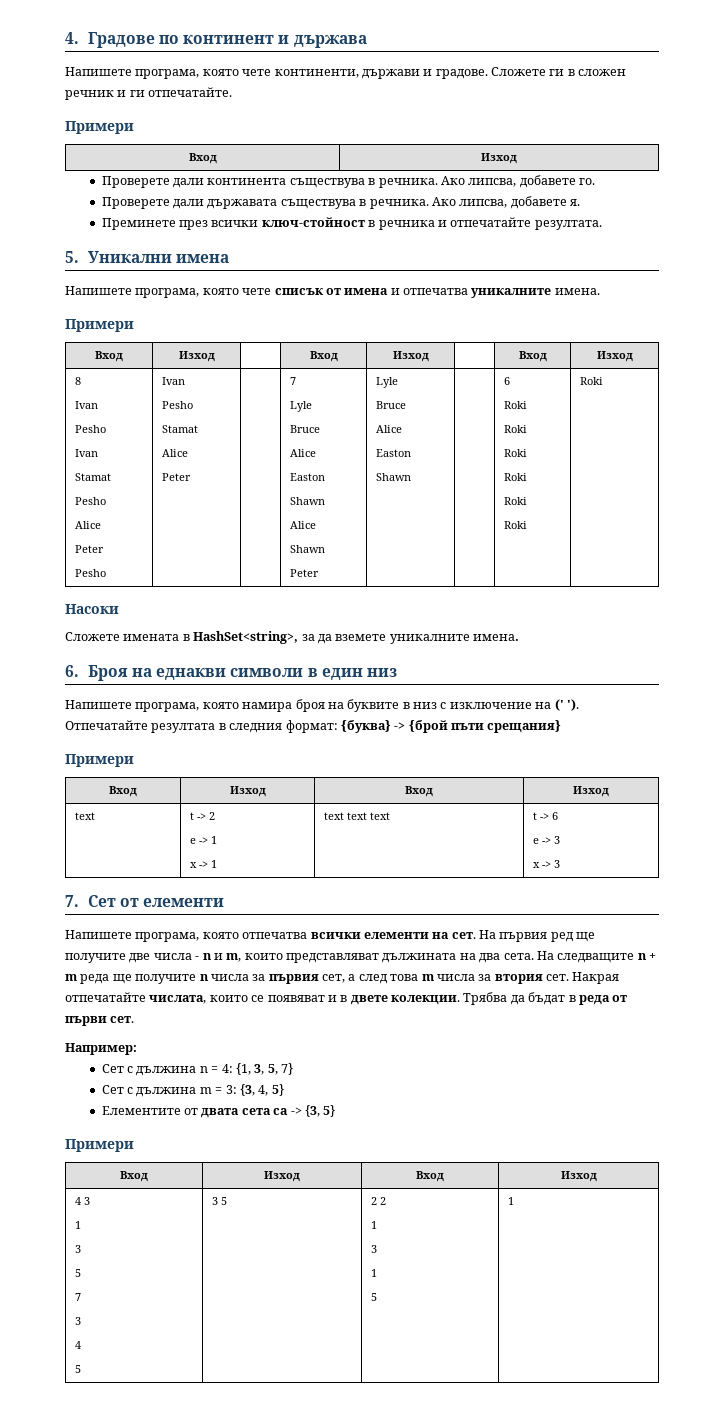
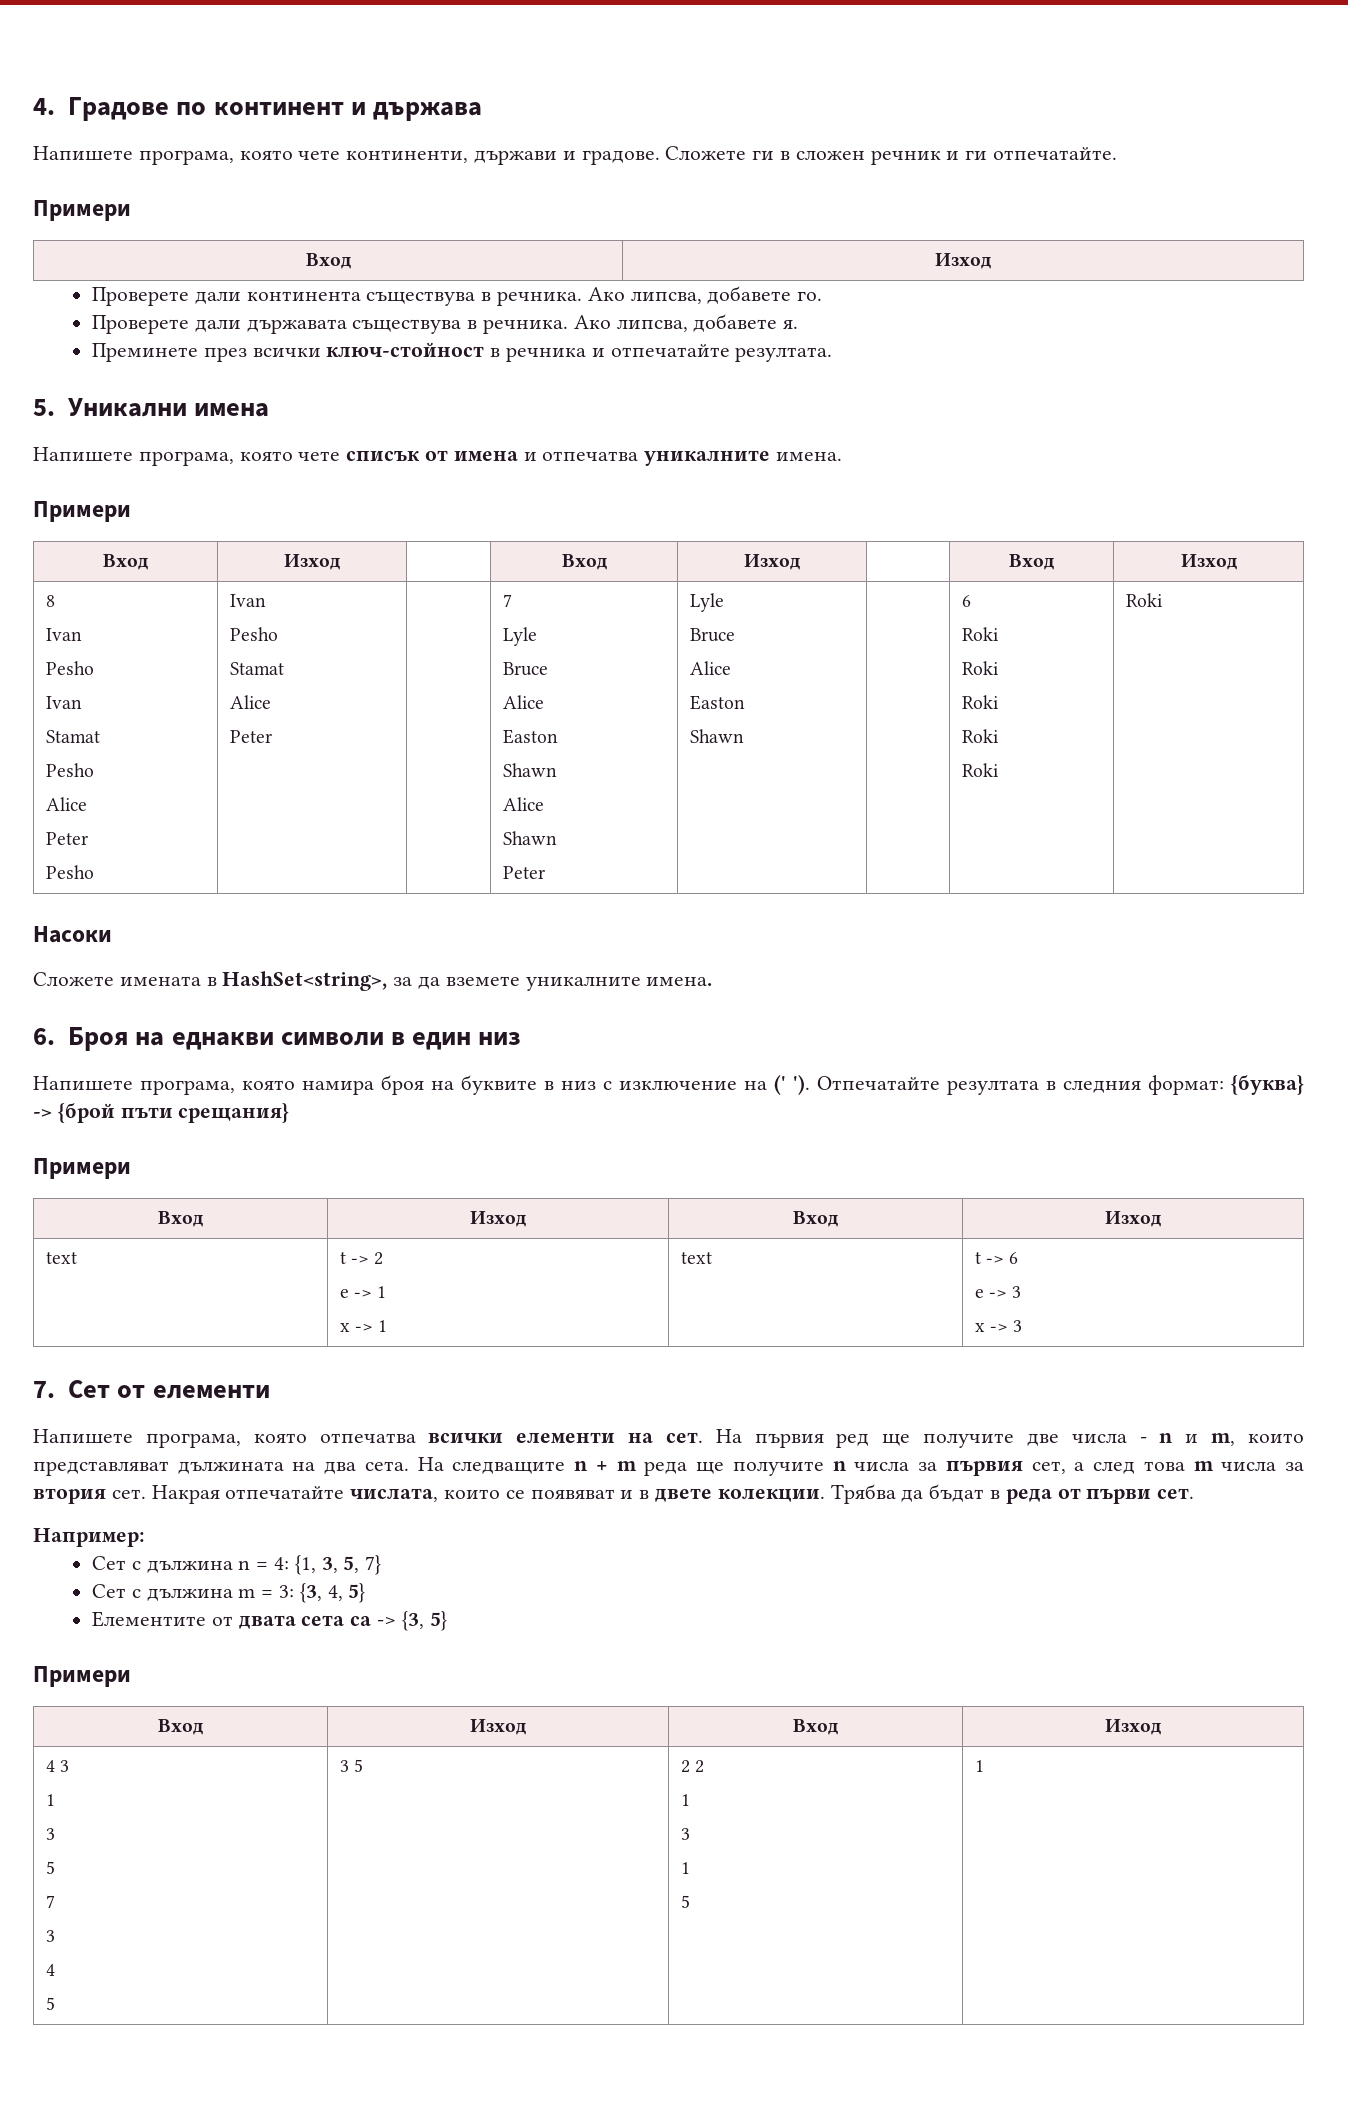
[503,521,527,529] // Roki -> (999, 770) none
[346,812,390,820] text text -> (712, 1258) none

